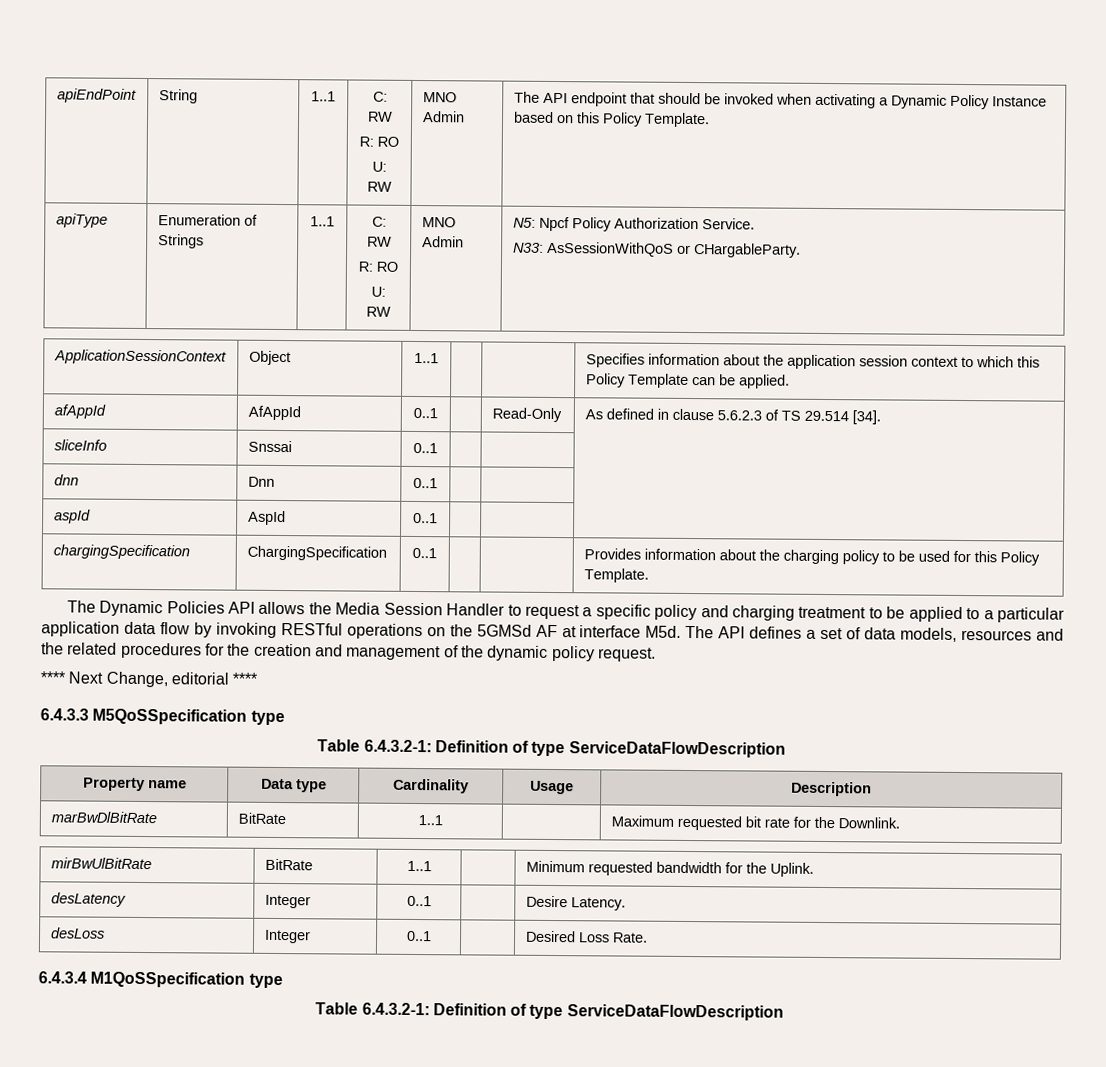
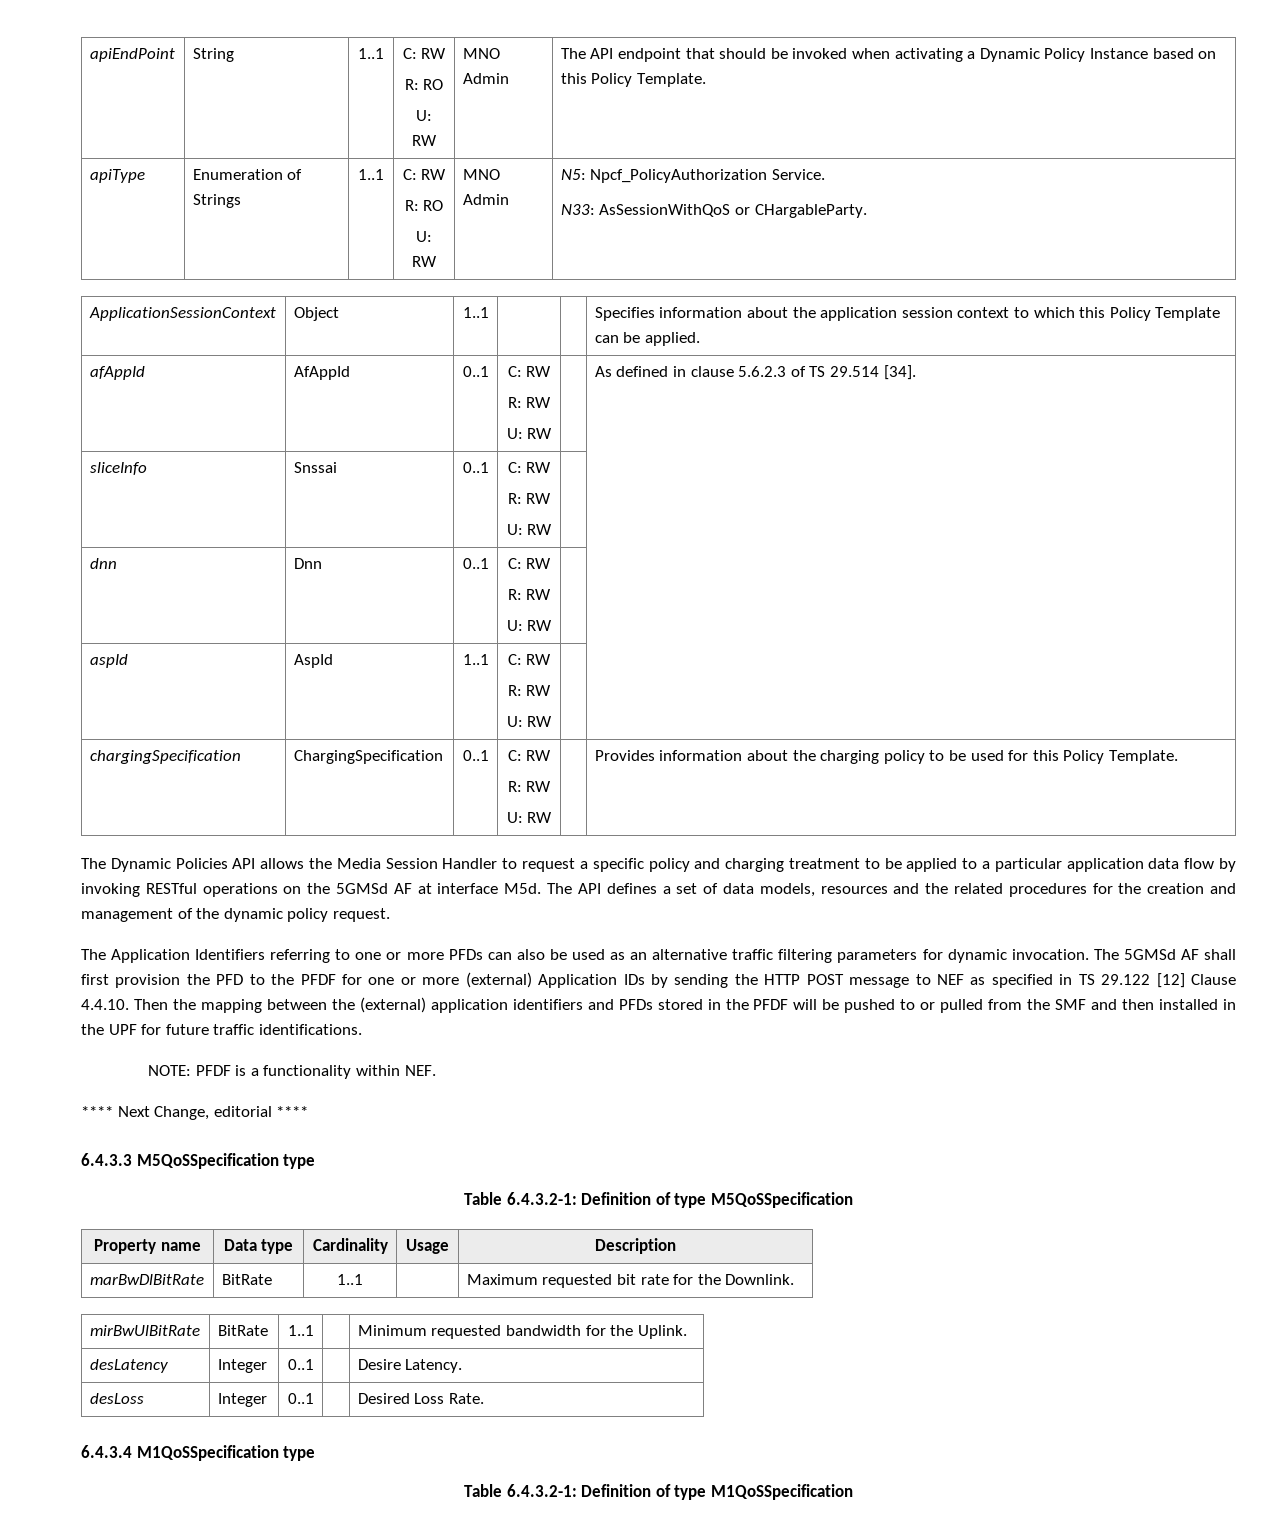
[538,216,699,232] Npcf Policy Authorization -> [590,169,768,183] Npcf_PolicyAuthorization
[491,407,562,423] | Read-Only -> [507,366,552,377] [507,397,552,408] [506,428,553,439] C: RW // R: RW // U: RW |
[53,474,79,486] [247,476,275,487] [413,477,438,489] [53,509,91,524] [247,510,286,526] [413,512,438,524] [52,544,190,560] [246,545,387,561] [412,547,437,559] | | // dnn | Dnn | 0..1 | | | // aspId | AspId | 0..1 | | | // chargingSpecification | ChargingSpecification | 0..1 | -> [507,462,552,473] [507,493,552,504] [506,524,553,535] [89,558,117,569] [293,558,322,569] [462,558,489,569] [507,558,552,569] [507,589,552,600] [506,620,553,631] [89,654,128,668] [293,654,333,668] [462,654,489,665] [507,654,552,665] [507,685,552,696] [506,716,553,727] [89,750,241,764] [293,750,443,764] [462,750,489,761] [507,750,552,761] [507,781,552,792] [506,812,553,823] C: RW // R: RW // U: RW | | // dnn | Dnn | 0..1 | C: RW // R: RW // U: RW | | // aspId | AspId | 1..1 | C: RW // R: RW // U: RW | | // chargingSpecification | ChargingSpecification | 0..1 | C: RW // R: RW // U: RW
(656, 654) none -> [81,949,1236,963] [81,972,1236,988] [81,997,1236,1013] [81,1024,362,1035] [148,1065,436,1079] // The Application Identifiers referring to one or more PFDs can also be used as an alternative traffic filtering parameters for dynamic invocation. The 5GMSd AF shall first provision the PFD to the PFDF for one or more (external) Application IDs by sending the HTTP POST message to NEF as specified in TS 29.122 [12] Clause 4.4.10. Then the mapping between the (external) application identifiers and PFDs stored in the PFDF will be pushed to or pulled from the SMF and then installed in the UPF for future traffic identifications. // NOTE: PFDF is a functionality within NEF.
[568,741,786,758] ServiceDataFlowDescription -> [710,1192,853,1208] M5QoSSpecification
[566,1004,784,1021] ServiceDataFlowDescription -> [710,1484,853,1500] M1QoSSpecification

